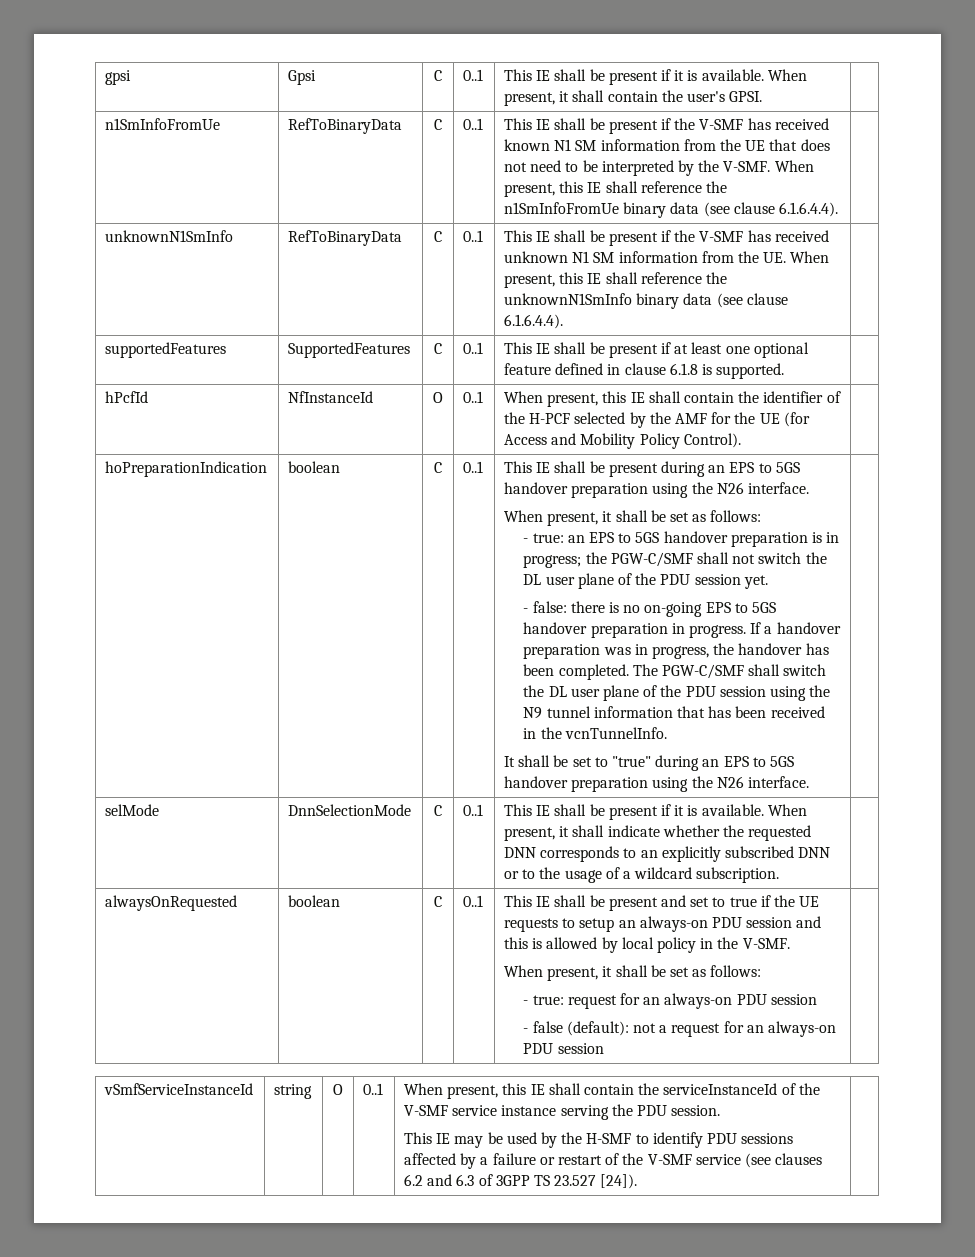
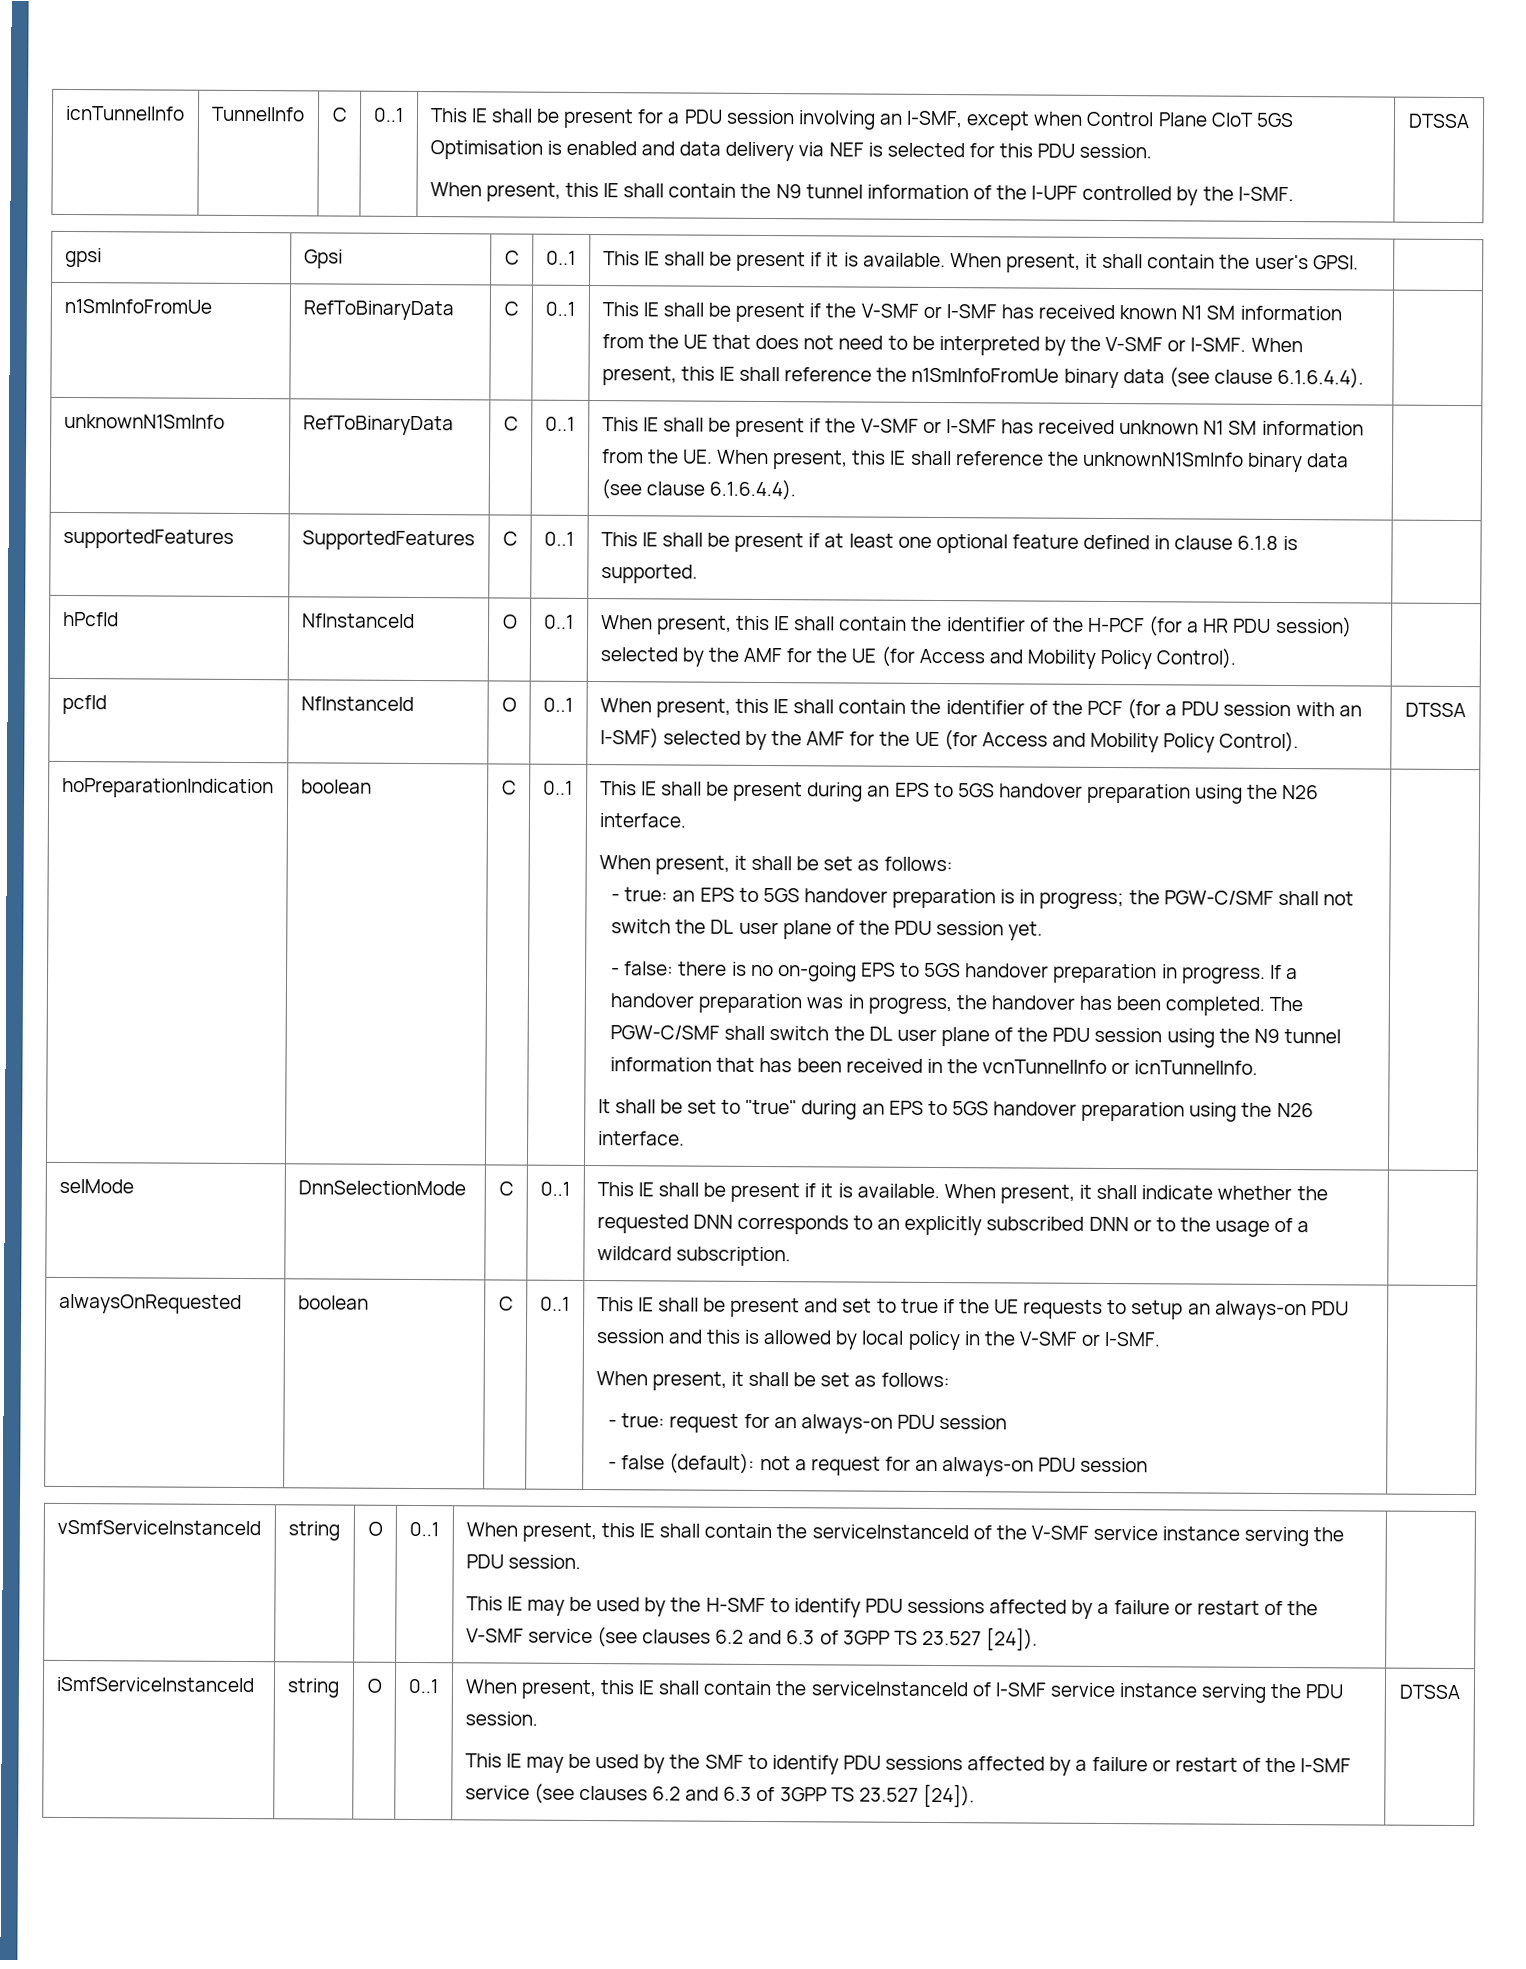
(105, 77) none -> [64,105,185,121] [210,106,305,122] [331,107,348,122] [372,107,404,122] [429,108,1294,131] [429,140,1153,162] [429,182,1294,206] [1408,113,1470,129] icnTunnelInfo | TunnelInfo | C | 0..1 | This IE shall be present for a PDU session involving an I-SMF, except when Control Plane CIoT 5GS Optimisation is enabled and data delivery via NEF is selected for this PDU session. // When present, this IE shall contain the N9 tunnel information of the I-UPF controlled by the I-SMF. | DTSSA //
(744, 124) none -> [922,304,997,319] or I-SMF
[723,161,771,172] V-SMF. -> [1105,336,1247,352] V-SMF or I-SMF.
(744, 236) none -> [922,419,997,434] or I-SMF
(571, 418) none -> [1149,616,1352,638] (for a HR PDU session)
(741, 440) none -> [61,694,107,715] [300,696,414,711] [501,697,517,712] [542,697,573,712] [599,698,1362,720] [599,728,1300,753] [1405,702,1466,718] // pcfId | NfInstanceId | O | 0..1 | When present, this IE shall contain the identifier of the PCF (for a PDU session with an I-SMF) selected by the AMF for the UE (for Access and Mobility Policy Control). | DTSSA
[564,727,667,739] vcnTunnelInfo. -> [982,1059,1259,1075] vcnTunnelInfo or icnTunnelInfo.
[742,938,790,949] V-SMF. -> [1018,1331,1162,1347] V-SMF or I-SMF.
(638, 1181) none -> [55,1676,254,1693] [286,1678,339,1698] [366,1678,382,1693] [407,1678,438,1694] [464,1679,1344,1703] [464,1711,538,1726] [464,1753,1352,1776] [464,1783,975,1808] [1399,1684,1460,1700] // iSmfServiceInstanceId | string | O | 0..1 | When present, this IE shall contain the serviceInstanceId of I-SMF service instance serving the PDU session. // This IE may be used by the SMF to identify PDU sessions affected by a failure or restart of the I-SMF service (see clauses 6.2 and 6.3 of 3GPP TS 23.527 [24]). | DTSSA

